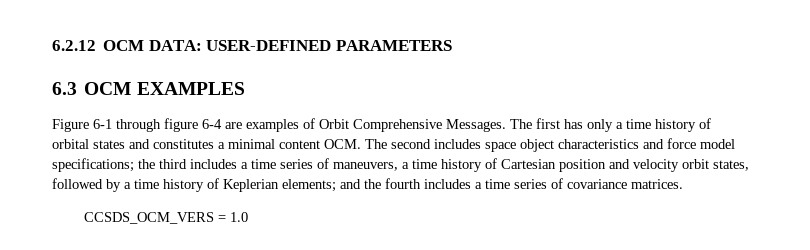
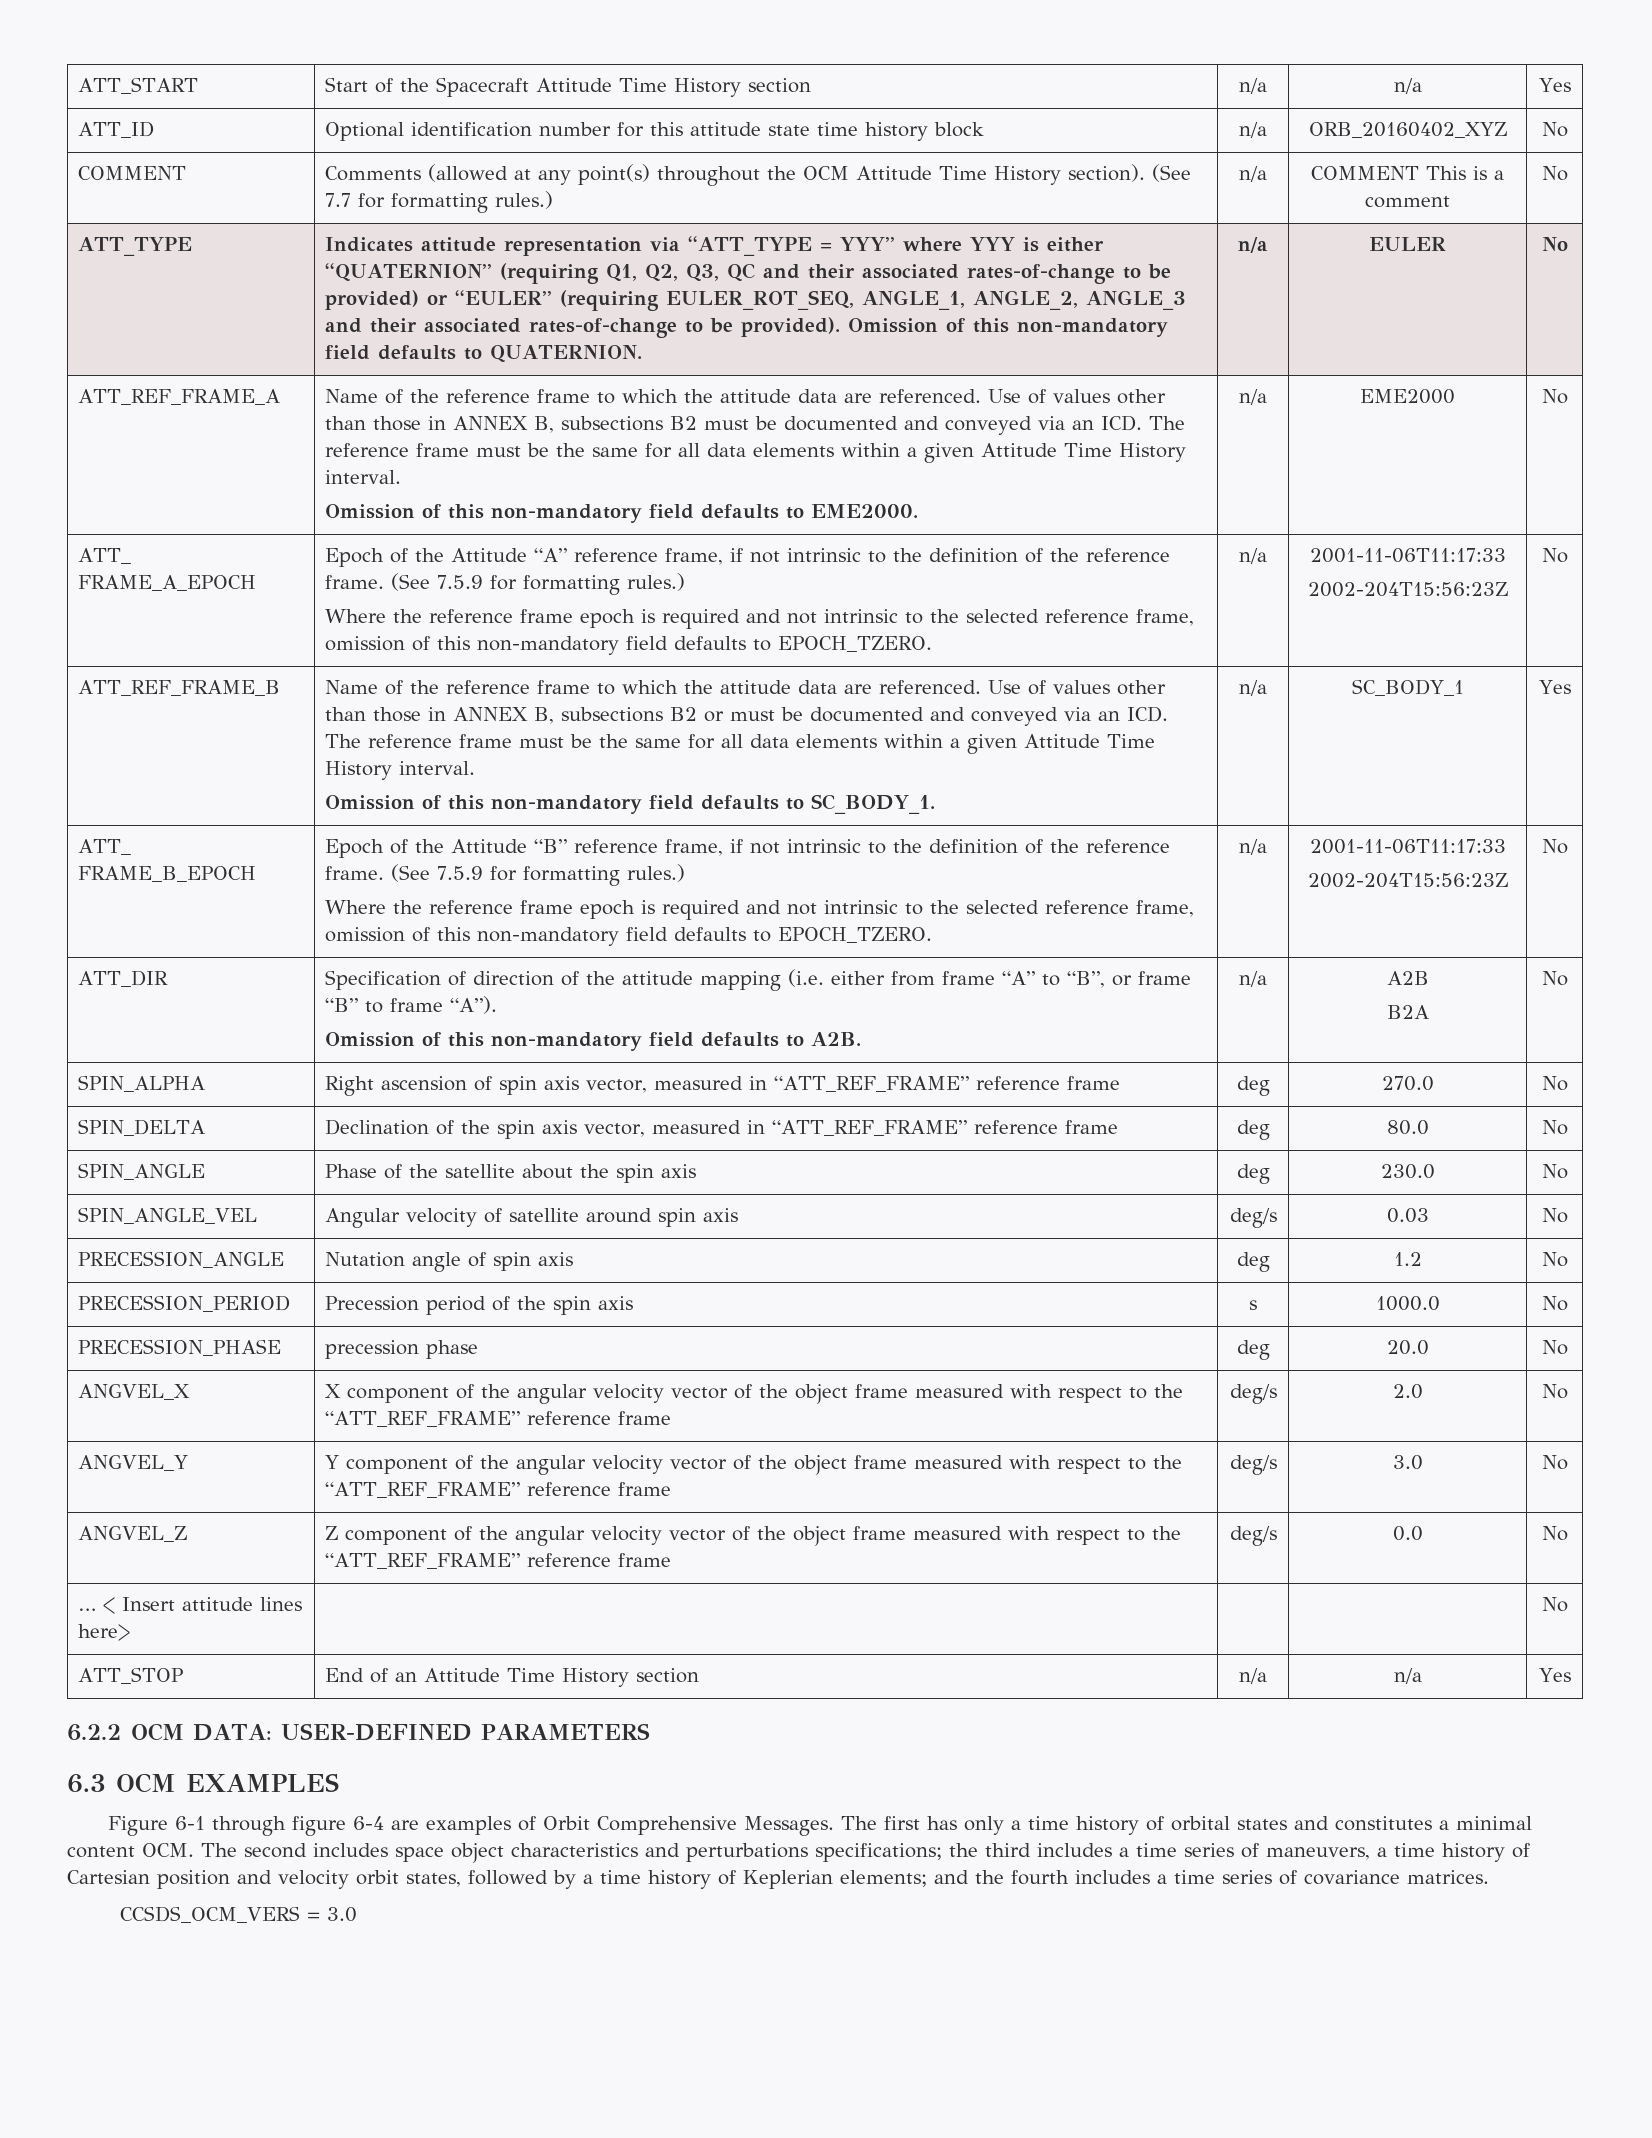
[52,40,96,51] 6.2.12 -> [78,77,199,94] [325,77,812,97] [1239,78,1267,94] [1393,78,1422,94] [1538,78,1571,92] [78,121,155,138] [325,122,985,141] [1239,122,1267,138] [1308,122,1507,138] [1541,122,1568,137] [78,166,187,180] [325,164,1192,186] [325,191,554,213] [1239,166,1267,182] [1311,166,1504,180] [1365,196,1450,208] [1541,166,1568,181] [78,237,193,256] [325,236,1105,256] [325,263,1172,284] [325,290,1187,311] [325,317,1169,338] [325,345,643,363] [1238,237,1268,253] [1369,237,1446,251] [1541,237,1568,251] [78,389,281,405] [325,389,1167,404] [325,415,1186,435] [325,443,1187,463] [325,470,402,484] [325,504,919,523] [1239,389,1267,405] [1360,389,1455,404] [1541,389,1568,404] [78,548,132,564] [78,575,257,591] [325,548,1171,567] [325,573,686,595] [325,609,1195,629] [325,636,933,655] [1239,548,1267,564] [1309,548,1506,563] [1307,582,1508,597] [1541,548,1568,563] [78,680,281,696] [325,680,1167,695] [325,706,1169,726] [325,734,1156,754] [325,761,476,780] [325,794,936,814] [1239,680,1267,696] [1351,679,1464,696] [1538,680,1571,694] [78,839,132,855] [78,866,257,882] [325,839,1171,858] [325,864,686,886] [325,900,1195,920] [325,927,933,946] [1239,839,1267,855] [1309,839,1506,854] [1307,873,1508,888] [1541,839,1568,854] [78,970,169,987] [325,969,1192,991] [325,996,498,1014] [325,1032,862,1051] [1239,971,1267,987] [1386,971,1429,985] [1386,1005,1429,1019] [1541,971,1568,986] [78,1075,206,1092] [325,1076,1121,1096] [1236,1076,1270,1096] [1381,1076,1434,1091] [1541,1076,1568,1091] [78,1119,206,1136] [325,1119,1119,1139] [1236,1120,1270,1140] [1386,1120,1429,1135] [1541,1120,1568,1135] [78,1163,206,1180] [325,1164,697,1183] [1236,1164,1270,1184] [1380,1164,1435,1179] [1541,1164,1568,1179] [78,1207,258,1224] [325,1208,739,1228] [1229,1208,1277,1228] [1386,1208,1429,1223] [1541,1208,1568,1223] [78,1251,285,1268] [325,1252,574,1272] [1236,1252,1270,1272] [1393,1252,1422,1266] [1541,1252,1568,1267] [78,1295,291,1312] [325,1296,634,1315] [1249,1300,1257,1310] [1375,1296,1440,1311] [1541,1296,1568,1311] [78,1339,282,1356] [325,1340,479,1359] [1236,1340,1270,1360] [1386,1340,1429,1355] [1541,1340,1568,1355] [78,1384,191,1400] [325,1384,1184,1404] [325,1411,672,1427] [1229,1384,1277,1404] [1392,1384,1423,1399] [1541,1384,1568,1399] [78,1455,189,1471] [325,1455,1183,1475] [325,1482,672,1498] [1229,1455,1277,1475] [1392,1455,1423,1470] [1541,1455,1568,1470] [78,1526,188,1542] [325,1526,1182,1546] [325,1553,672,1569] [1229,1526,1277,1546] [1392,1526,1423,1541] [1541,1526,1568,1541] [78,1597,303,1614] [78,1624,131,1641] [1541,1597,1568,1612] [78,1667,184,1684] [325,1668,700,1687] [1239,1668,1267,1684] [1393,1668,1422,1684] [1538,1668,1571,1682] [67,1724,121,1741] ATT_START | Start of the Spacecraft Attitude Time History section | n/a | n/a | Yes // ATT_ID | Optional identification number for this attitude state time history block | n/a | ORB_20160402_XYZ | No // COMMENT | Comments (allowed at any point(s) throughout the OCM Attitude Time History section). (See 7.7 for formatting rules.) | n/a | COMMENT This is a comment | No // ATT_TYPE | Indicates attitude representation via “ATT_TYPE = YYY” where YYY is either “QUATERNION” (requiring Q1, Q2, Q3, QC and their associated rates-of-change to be provided) or “EULER” (requiring EULER_ROT_SEQ, ANGLE_1, ANGLE_2, ANGLE_3 and their associated rates-of-change to be provided). Omission of this non-mandatory field defaults to QUATERNION. | n/a | EULER | No // ATT_REF_FRAME_A | Name of the reference frame to which the attitude data are referenced. Use of values other than those in ANNEX B, subsections B2 must be documented and conveyed via an ICD. The reference frame must be the same for all data elements within a given Attitude Time History interval. // Omission of this non-mandatory field defaults to EME2000. | n/a | EME2000 | No // ATT_ FRAME_A_EPOCH | Epoch of the Attitude “A” reference frame, if not intrinsic to the definition of the reference frame. (See 7.5.9 for formatting rules.) // Where the reference frame epoch is required and not intrinsic to the selected reference frame, omission of this non-mandatory field defaults to EPOCH_TZERO. | n/a | 2001-11-06T11:17:33 // 2002-204T15:56:23Z | No // ATT_REF_FRAME_B | Name of the reference frame to which the attitude data are referenced. Use of values other than those in ANNEX B, subsections B2 or must be documented and conveyed via an ICD. The reference frame must be the same for all data elements within a given Attitude Time History interval. // Omission of this non-mandatory field defaults to SC_BODY_1. | n/a | SC_BODY_1 | Yes // ATT_ FRAME_B_EPOCH | Epoch of the Attitude “B” reference frame, if not intrinsic to the definition of the reference frame. (See 7.5.9 for formatting rules.) // Where the reference frame epoch is required and not intrinsic to the selected reference frame, omission of this non-mandatory field defaults to EPOCH_TZERO. | n/a | 2001-11-06T11:17:33 // 2002-204T15:56:23Z | No // ATT_DIR | Specification of direction of the attitude mapping (i.e. either from frame “A” to “B”, or frame “B” to frame “A”). // Omission of this non-mandatory field defaults to A2B. | n/a | A2B // B2A | No // SPIN_ALPHA | Right ascension of spin axis vector, measured in “ATT_REF_FRAME” reference frame | deg | 270.0 | No // SPIN_DELTA | Declination of the spin axis vector, measured in “ATT_REF_FRAME” reference frame | deg | 80.0 | No // SPIN_ANGLE | Phase of the satellite about the spin axis | deg | 230.0 | No // SPIN_ANGLE_VEL | Angular velocity of satellite around spin axis | deg/s | 0.03 | No // PRECESSION_ANGLE | Nutation angle of spin axis | deg | 1.2 | No // PRECESSION_PERIOD | Precession period of the spin axis | s | 1000.0 | No // PRECESSION_PHASE | precession phase | deg | 20.0 | No // ANGVEL_X | X component of the angular velocity vector of the object frame measured with respect to the “ATT_REF_FRAME” reference frame | deg/s | 2.0 | No // ANGVEL_Y | Y component of the angular velocity vector of the object frame measured with respect to the “ATT_REF_FRAME” reference frame | deg/s | 3.0 | No // ANGVEL_Z | Z component of the angular velocity vector of the object frame measured with respect to the “ATT_REF_FRAME” reference frame | deg/s | 0.0 | No // … < Insert attitude lines here> | | | | No // ATT_STOP | End of an Attitude Time History section | n/a | n/a | Yes // 6.2.2
[667,138,735,149] force model -> [686,1843,808,1862] perturbations
[230,212,249,222] 1.0 -> [326,1907,357,1922] 3.0

